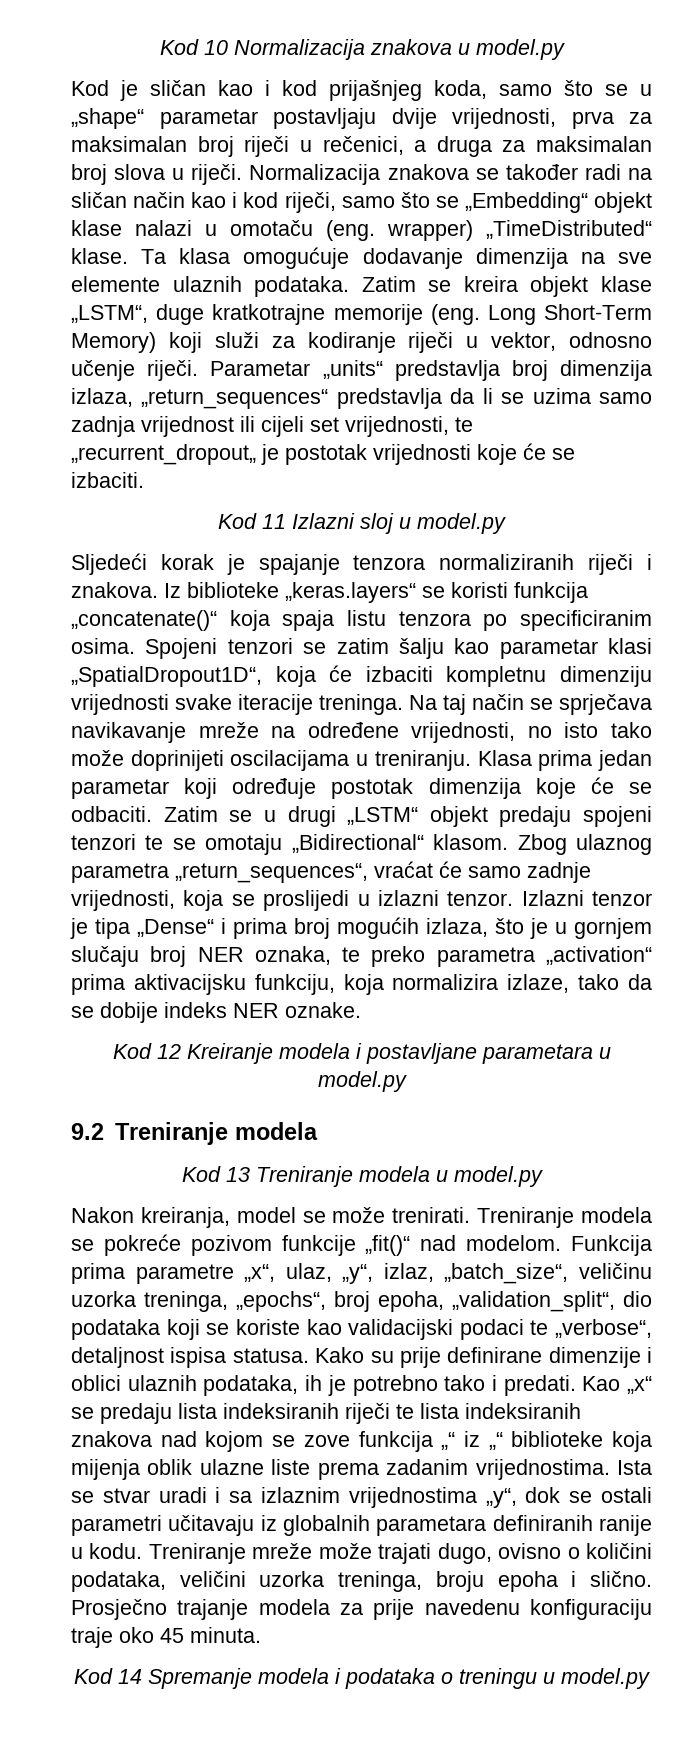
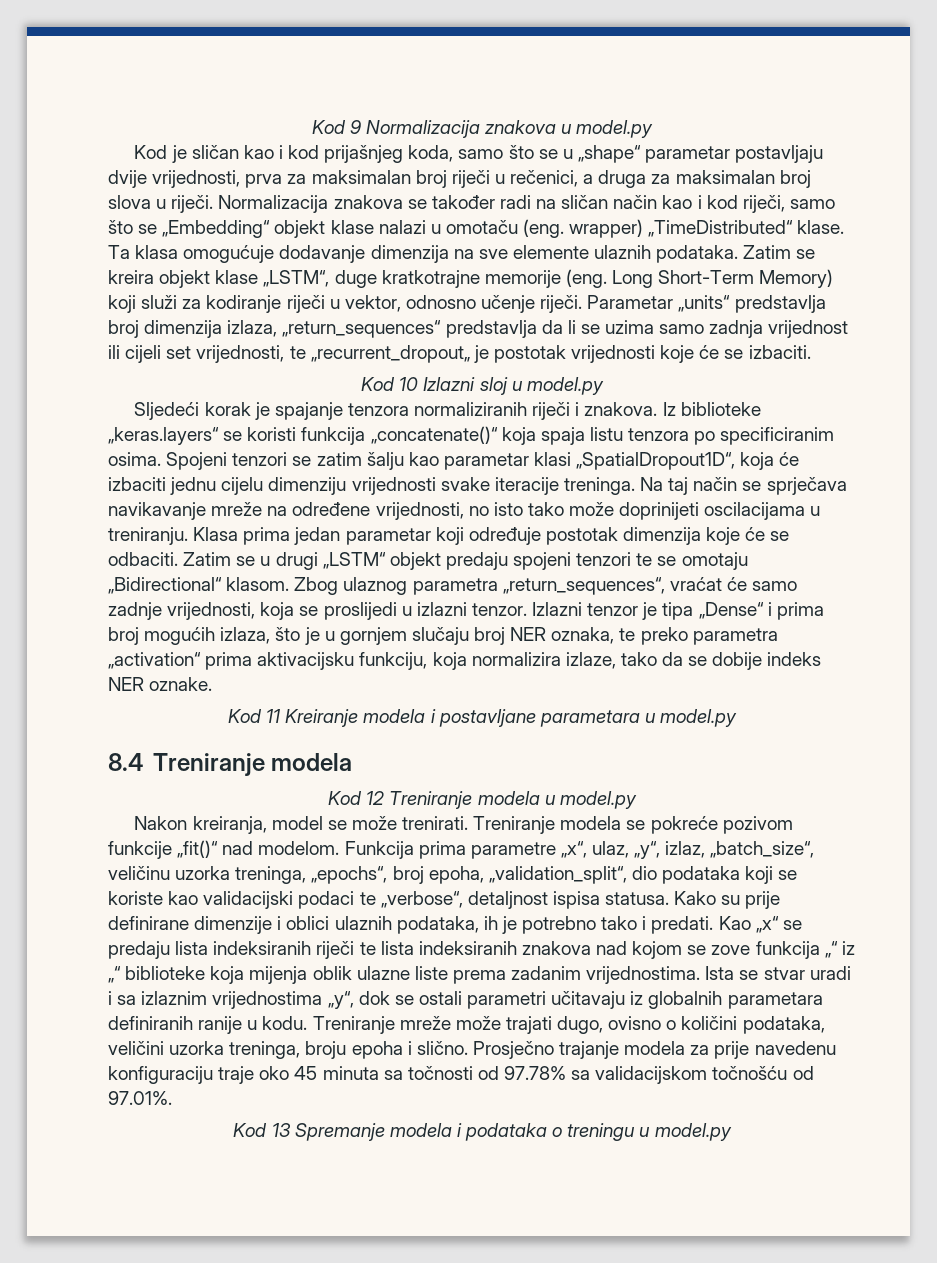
[159,39,228,55] Kod 10 -> [311,120,362,134] Kod 9
[262,514,286,529] 11 -> [399,377,419,391] 10
[446,666,547,687] kompletnu -> [170,477,264,495] jednu cijelu
[156,1044,181,1059] 12 -> [266,709,281,723] 11
[71,1123,104,1140] 9.2 -> [108,753,143,771] 8.4
[225,1167,250,1182] 13 -> [366,791,385,805] 12
[190,1627,261,1643] [74,1668,142,1684] minuta. // Kod 14 -> [322,1066,814,1084] [108,1091,172,1105] [233,1123,291,1137] minuta sa točnosti od 97.78% sa validacijskom točnošću od 97.01%. // Kod 13

